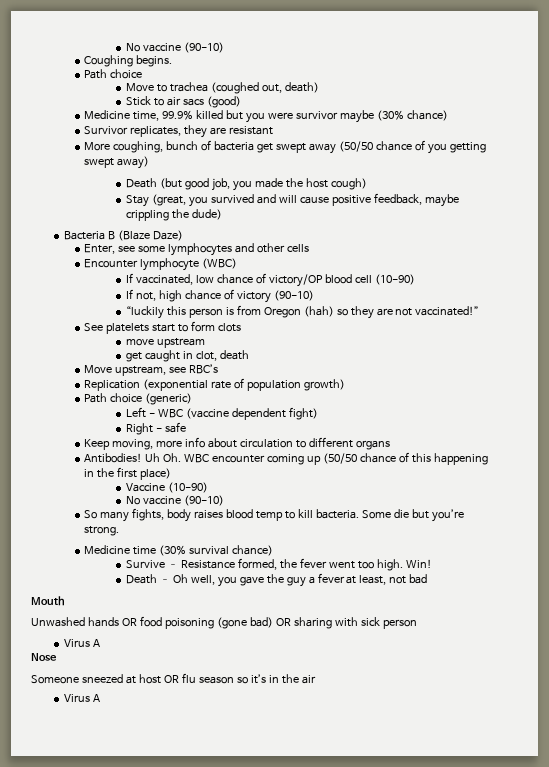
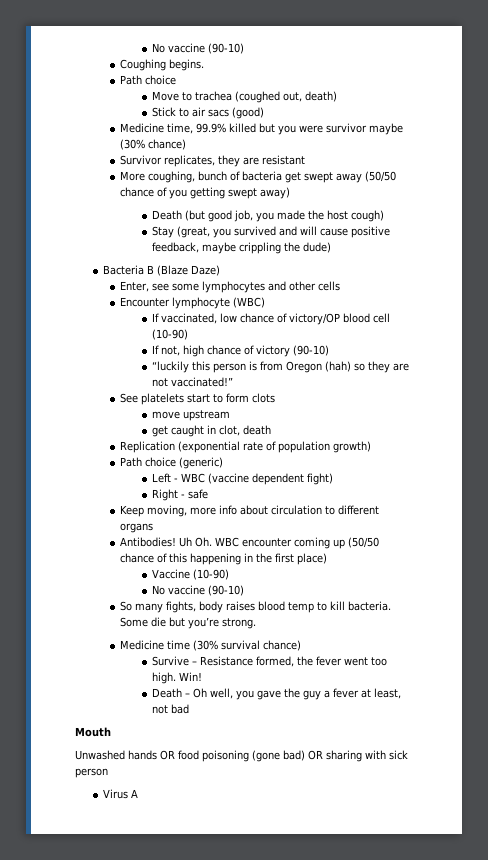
[84,364,219,376] // Move upstream, see RBC’s -> (272, 430) none
[31,653,57,661] [31,673,316,684] [63,694,100,702] // Nose // Someone sneezed at host OR flu season so it’s in the air // Virus A -> (139, 793) none

